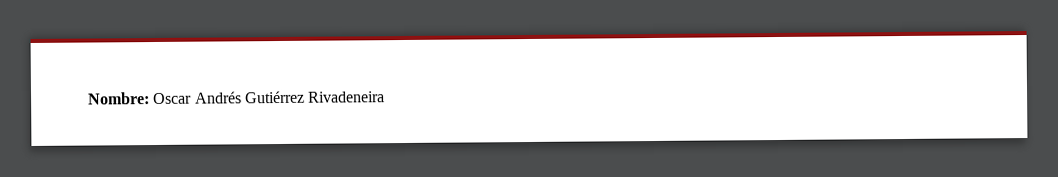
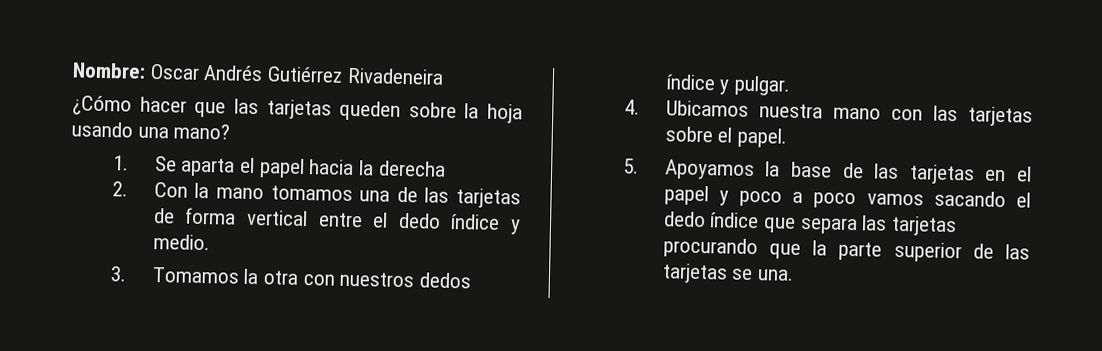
(386, 97) none -> [72,95,523,124] [71,121,231,140] [112,155,446,179] [111,181,521,209] [152,207,521,235] [152,234,210,251] [109,266,473,289] [665,74,792,96] [623,99,1033,127] [664,126,788,148] [622,158,1032,185] [663,185,1031,209] [663,211,958,237] [662,237,1030,263] [661,263,795,284] // ¿Cómo hacer que las tarjetas queden sobre la hoja usando una mano? // 1. Se aparta el papel hacia la derecha // 2. Con la mano tomamos una de las tarjetas de forma vertical entre el dedo índice y medio. // 3. Tomamos la otra con nuestros dedos índice y pulgar. // 4. Ubicamos nuestra mano con las tarjetas sobre el papel. // 5. Apoyamos la base de las tarjetas en el papel y poco a poco vamos sacando el dedo índice que separa las tarjetas procurando que la parte superior de las tarjetas se una.

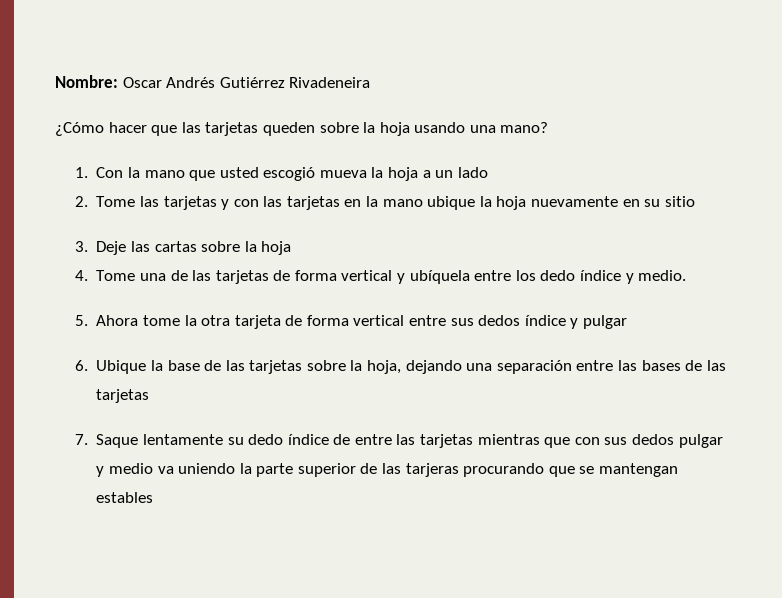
[154,156,446,179] [111,181,353,202] Se aparta el papel hacia la derecha // 2. Con la mano tomamos -> [96,167,488,181] [74,196,695,210] [74,241,292,255] [74,270,136,281] Con la mano que usted escogió mueva la hoja a un lado // 2. Tome las tarjetas y con las tarjetas en la mano ubique la hoja nuevamente en su sitio // 3. Deje las cartas sobre la hoja // 4. Tome
[317,212,389,228] entre el -> [397,270,536,284] y ubíquela entre los
[109,266,473,289] [665,74,792,96] [623,99,1033,127] [664,126,788,148] [622,158,755,181] 3. Tomamos la otra con nuestros dedos índice y pulgar. // 4. Ubicamos nuestra mano con las tarjetas sobre el papel. // 5. Apoyamos -> [74,315,628,329] [74,360,147,374] 5. Ahora tome la otra tarjeta de forma vertical entre sus dedos índice y pulgar // 6. Ubique
[984,166,1032,182] [663,185,1031,209] [663,211,958,237] [662,237,801,260] en el papel y poco a poco vamos sacando el dedo índice que separa las tarjetas procurando que -> [306,360,726,374] [96,389,150,403] [74,434,723,448] [96,463,236,477] sobre la hoja, dejando una separación entre las bases de las tarjetas // 7. Saque lentamente su dedo índice de entre las tarjetas mientras que con sus dedos pulgar y medio va uniendo
[661,263,795,284] tarjetas se una. -> [405,463,679,477] [96,492,154,503] tarjeras procurando que se mantengan estables

